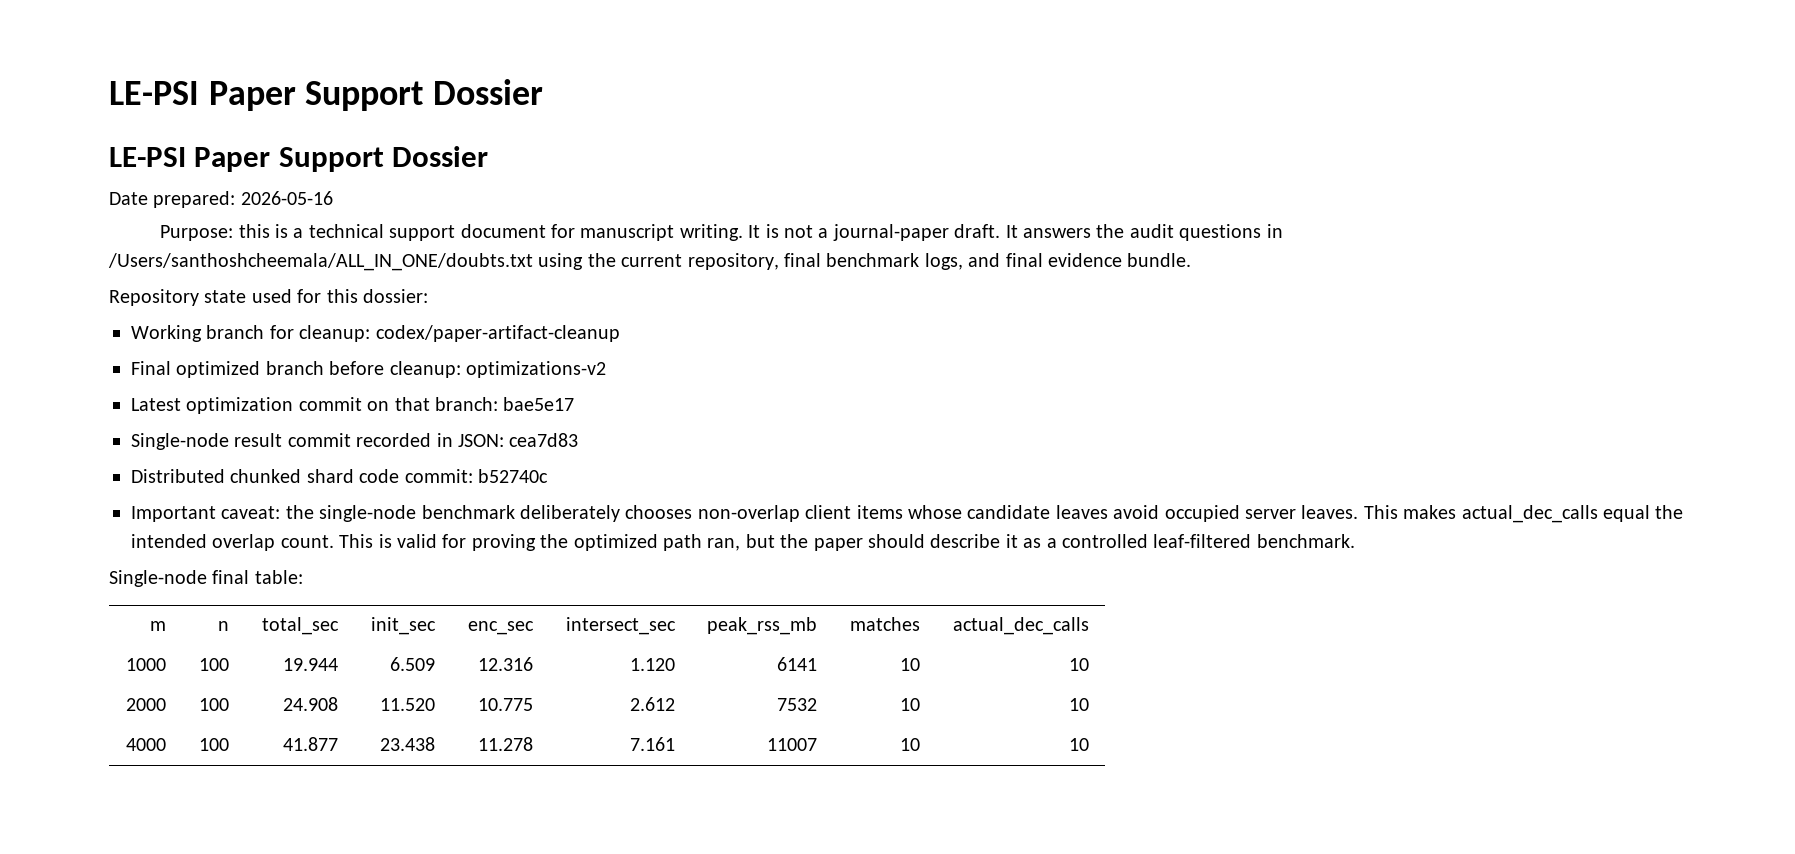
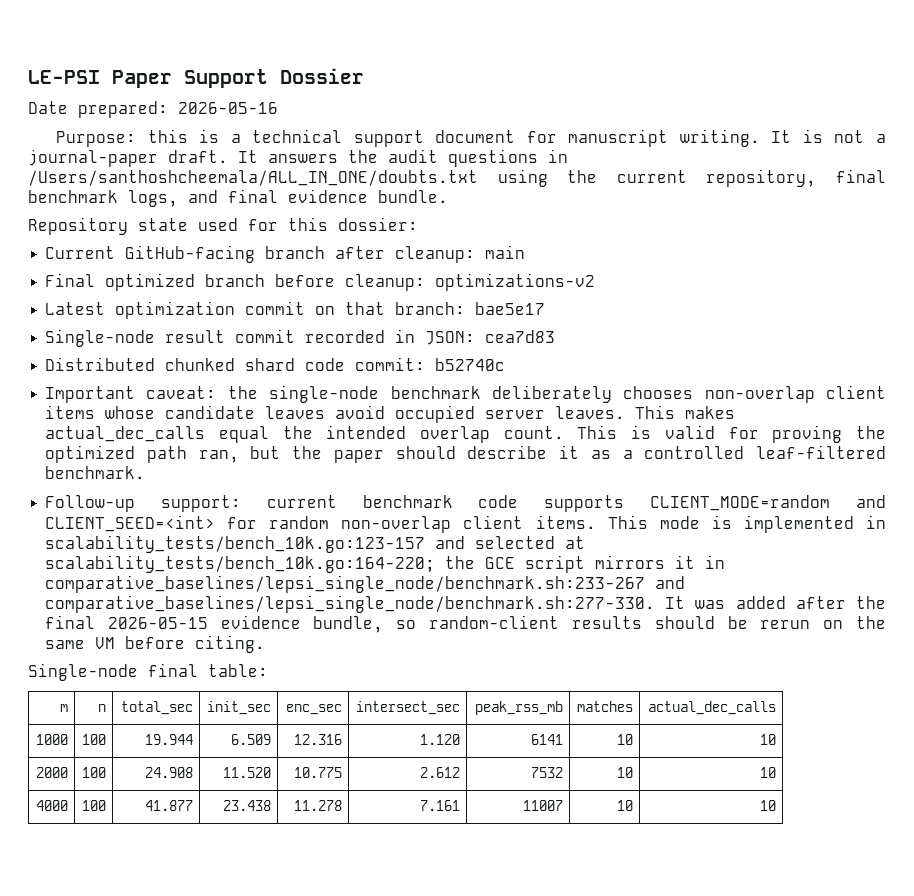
[109,79,544,111] [109,146,489,172] LE-PSI Paper Support Dossier // LE-PSI Paper Support Dossier -> [28,68,364,88] LE-PSI Paper Support Dossier
[131,325,620,342] Working branch for cleanup: codex/paper-artifact-cleanup -> [45,245,526,263] Current GitHub-facing branch after cleanup: main
(1355, 541) none -> [45,495,887,512] [45,515,887,533] [45,535,586,553] [45,555,726,573] [45,575,686,593] [45,595,887,613] [45,615,887,633] [45,635,266,653] // Follow-up support: current benchmark code supports CLIENT_MODE=random and CLIENT_SEED=<int> for random non-overlap client items. This mode is implemented in scalability_tests/bench_10k.go:123-157 and selected at scalability_tests/bench_10k.go:164-220; the GCE script mirrors it in comparative_baselines/lepsi_single_node/benchmark.sh:233-267 and comparative_baselines/lepsi_single_node/benchmark.sh:277-330. It was added after the final 2026-05-15 evidence bundle, so random-client results should be rerun on the same VM before citing.

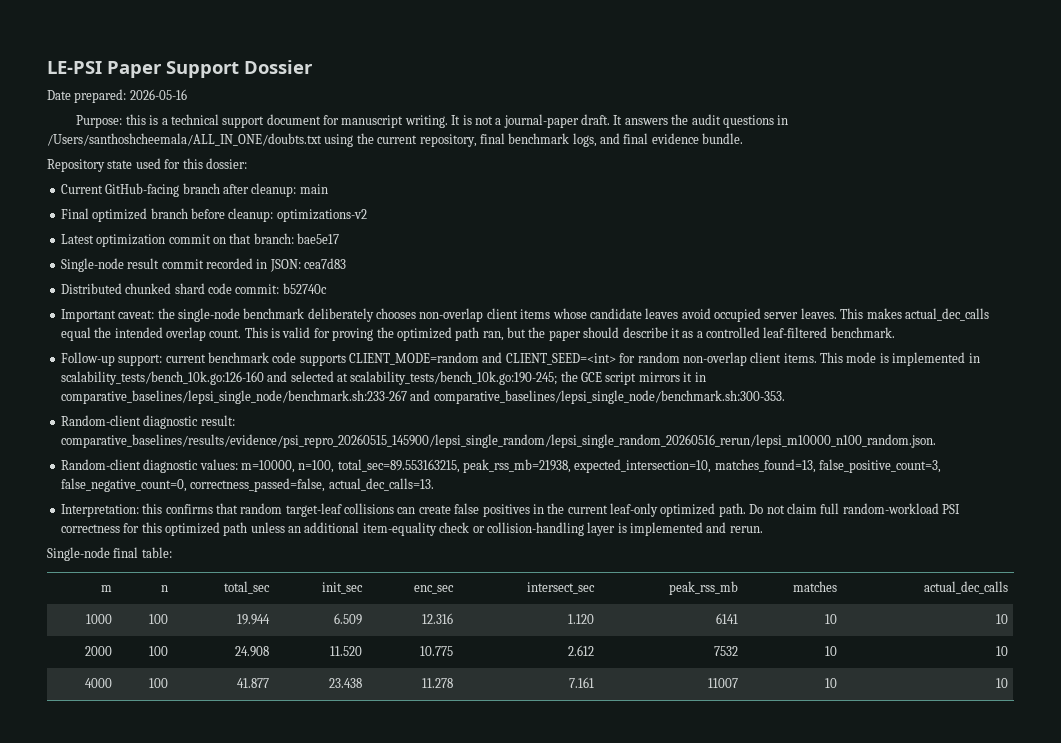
[45,535,426,553] scalability_tests/bench_10k.go:123-157 -> [60,371,264,385] scalability_tests/bench_10k.go:126-160
[45,555,436,573] scalability_tests/bench_10k.go:164-220; -> [350,371,558,385] scalability_tests/bench_10k.go:190-245;
[45,595,887,613] [45,615,887,633] [45,635,266,653] comparative_baselines/lepsi_single_node/benchmark.sh:277-330. It was added after the final 2026-05-15 evidence bundle, so random-client results should be rerun on the same VM before citing. -> [433,390,785,404] [60,415,235,429] [60,434,936,448] [60,459,942,473] [60,478,434,492] [60,503,960,517] [60,522,763,536] comparative_baselines/lepsi_single_node/benchmark.sh:300-353. // Random-client diagnostic result: comparative_baselines/results/evidence/psi_repro_20260515_145900/lepsi_single_random/lepsi_single_random_20260516_rerun/lepsi_m10000_n100_random.json. // Random-client diagnostic values: m=10000, n=100, total_sec=89.553163215, peak_rss_mb=21938, expected_intersection=10, matches_found=13, false_positive_count=3, false_negative_count=0, correctness_passed=false, actual_dec_calls=13. // Interpretation: this confirms that random target-leaf collisions can create false positives in the current leaf-only optimized path. Do not claim full random-workload PSI correctness for this optimized path unless an additional item-equality check or collision-handling layer is implemented and rerun.

